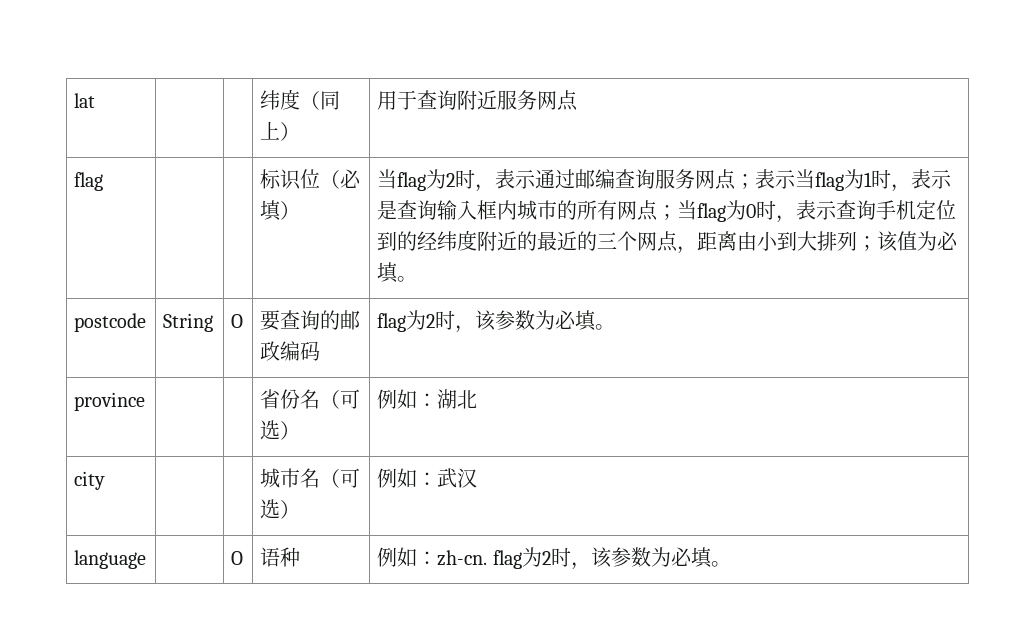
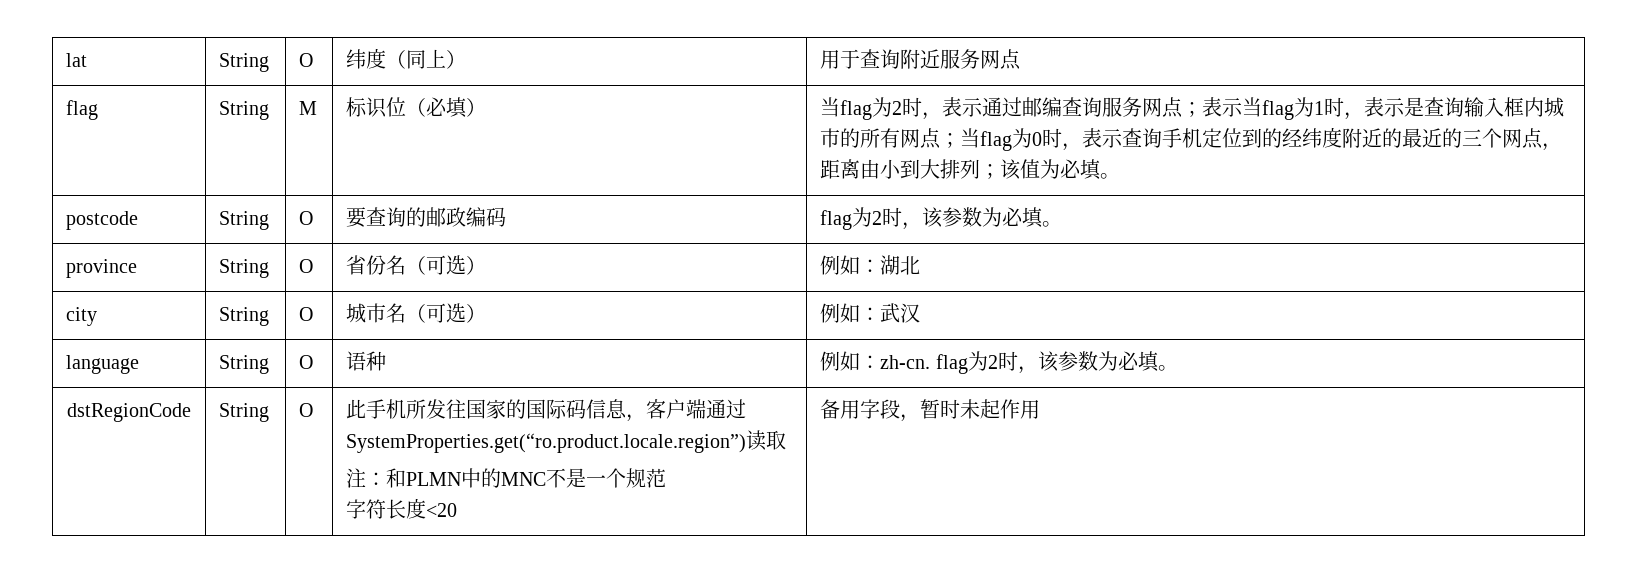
(96, 100) | -> [219,53,270,72] [299,53,314,67] String | O
(104, 181) | -> [219,101,270,120] [299,101,318,115] String | M
(146, 401) | -> [219,259,270,278] [299,259,314,273] String | O
(106, 480) | -> [219,307,270,326] [299,307,314,321] String | O
(147, 559) none -> [219,355,270,374] String
(731, 564) none -> [67,403,191,422] [219,403,270,422] [299,403,314,417] [346,399,747,422] [346,430,787,453] [346,468,667,488] [346,498,458,519] [820,399,1041,422] // dstRegionCode | String | O | 此手机所发往国家的国际码信息，客户端通过SystemProperties.get(“ro.product.locale.region”)读取 // 注：和PLMN中的MNC不是一个规范 // 字符长度<20 | 备用字段，暂时未起作用

